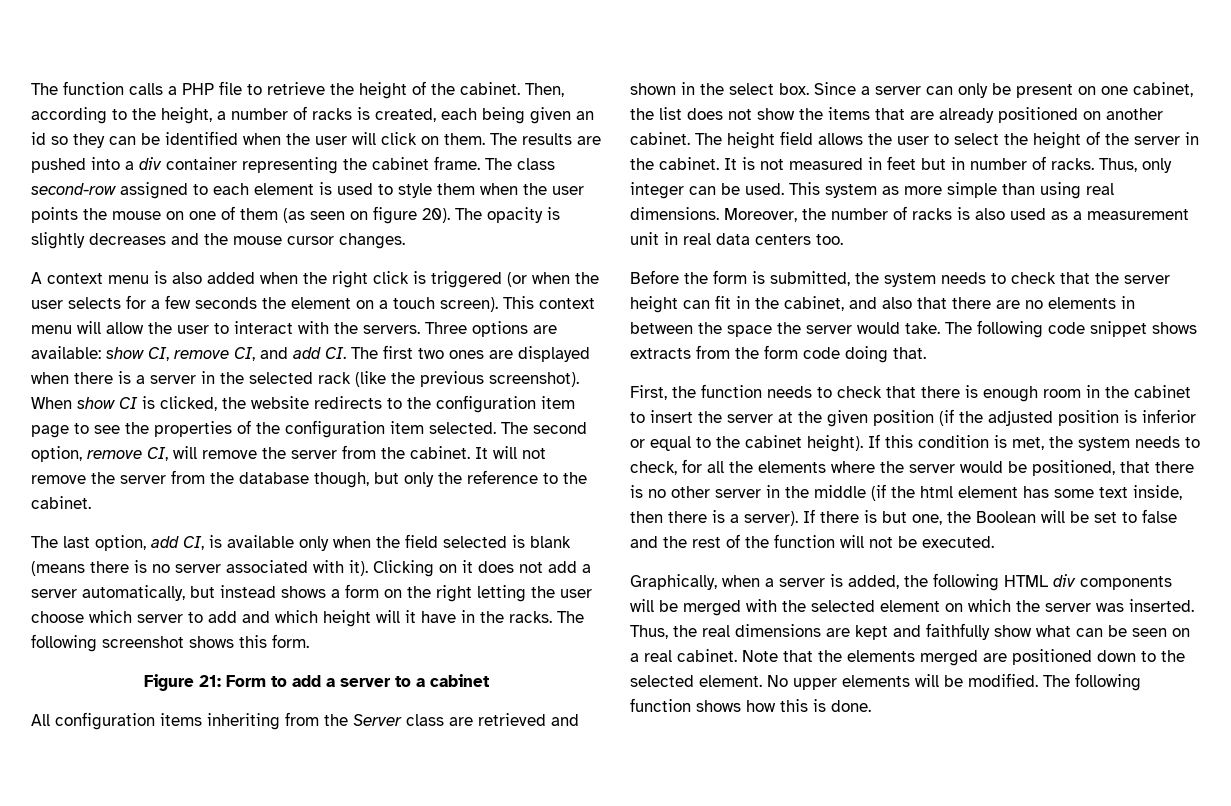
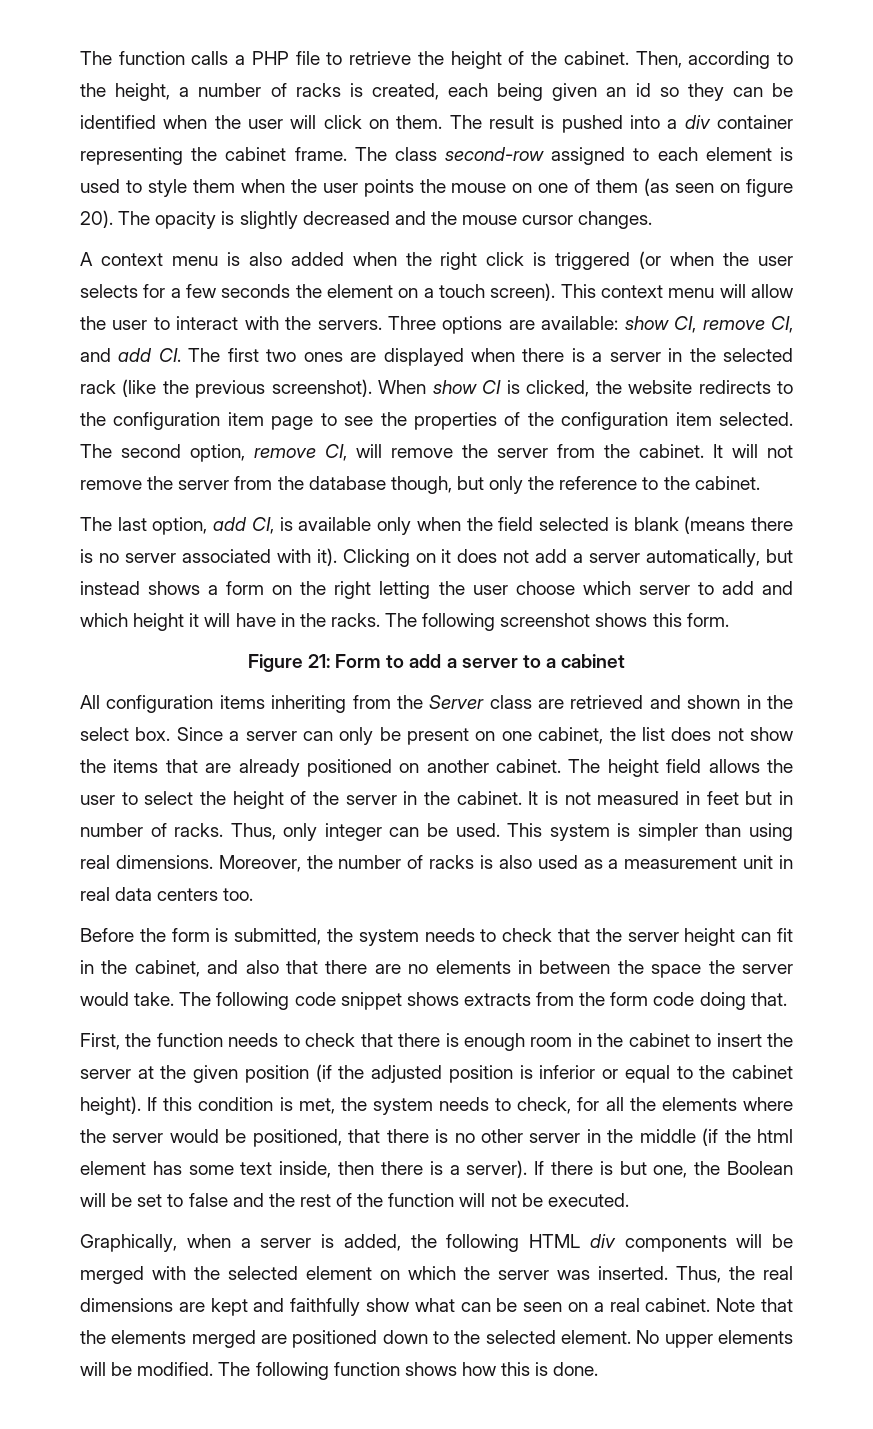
[522,133,601,145] results are -> [488,115,555,129] result is
[89,233,166,245] decreases -> [302,211,390,225] decreased
[376,610,416,623] will it -> [189,613,231,627] it will
[882,182,997,198] as more simple -> [617,823,698,841] is simpler

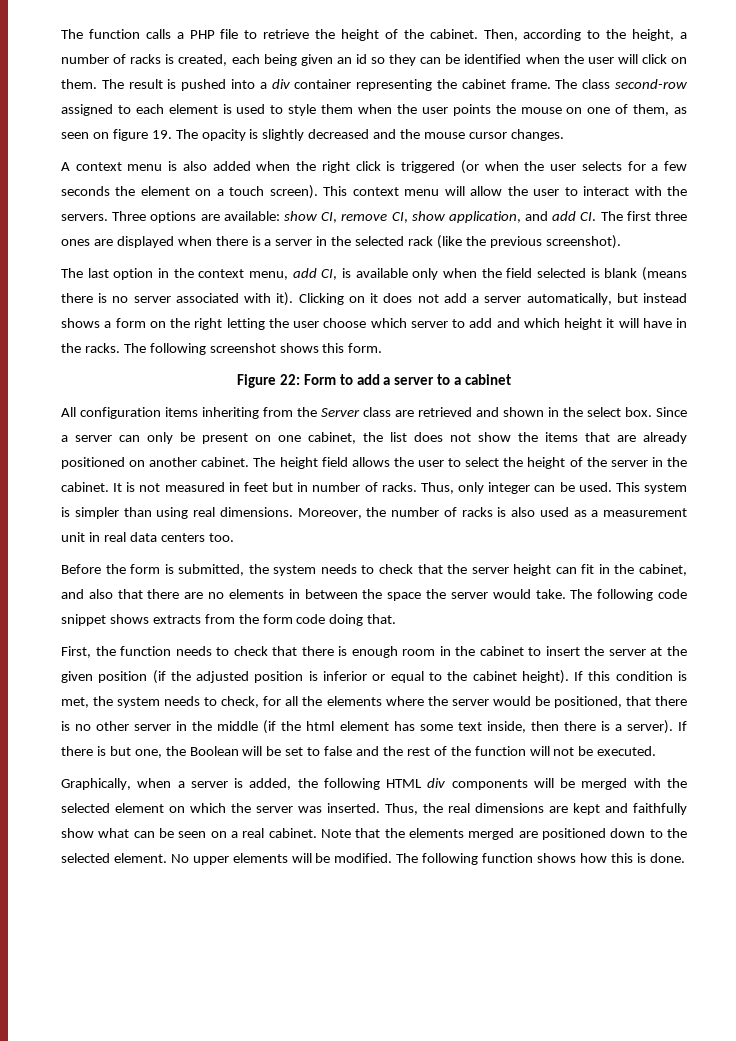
[596,178,670,196] them (as -> [633,104,688,116] them, as
[80,210,113,228] 20). -> [151,130,172,139] 19.
(794, 324) none -> [411,211,521,223] show application,
[266,349,297,362] two -> [655,211,687,221] three
[378,380,793,397] [80,412,794,430] [80,444,793,462] [80,476,760,494] [80,517,208,535] When show CI is clicked, the website redirects to the configuration item page to see the properties of the configuration item selected. The second option, remove CI, will remove the server from the cabinet. It will not remove the server from the database though, but only the reference to the cabinet. // The last option, -> [61,268,288,280] // The last option in the context menu,
[308,654,331,668] 21: -> [279,374,300,385] 22:

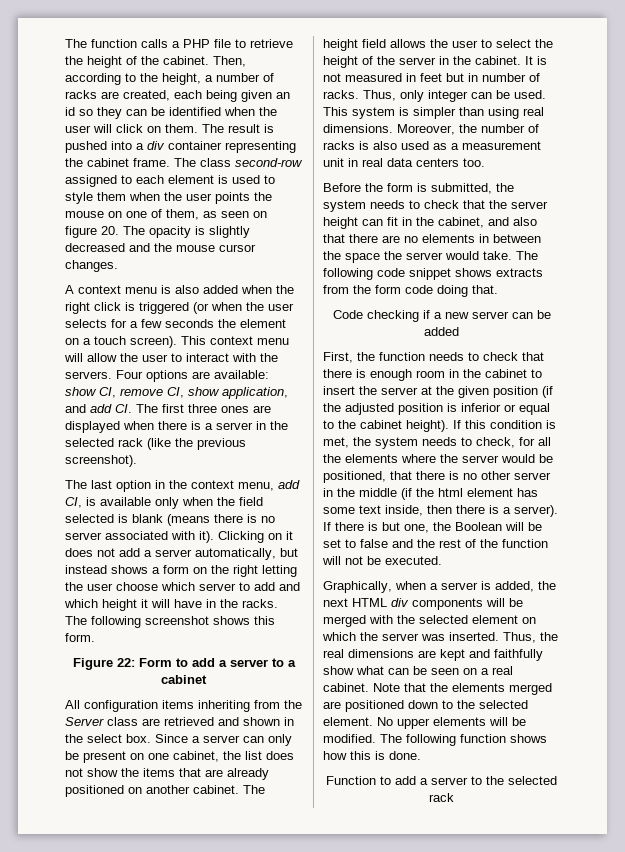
[165,54,175,64] is -> [101,91,119,99] are
[151,130,172,139] 19. -> [101,226,119,235] 20.
[112,211,147,221] Three -> [116,370,143,379] Four
(397, 619) none -> [332,310,551,322] [424,327,459,336] // Code checking if a new server can be added
[323,778,380,790] following -> [323,598,348,607] next
(685, 858) none -> [326,776,557,785] [429,793,454,802] // Function to add a server to the selected rack

